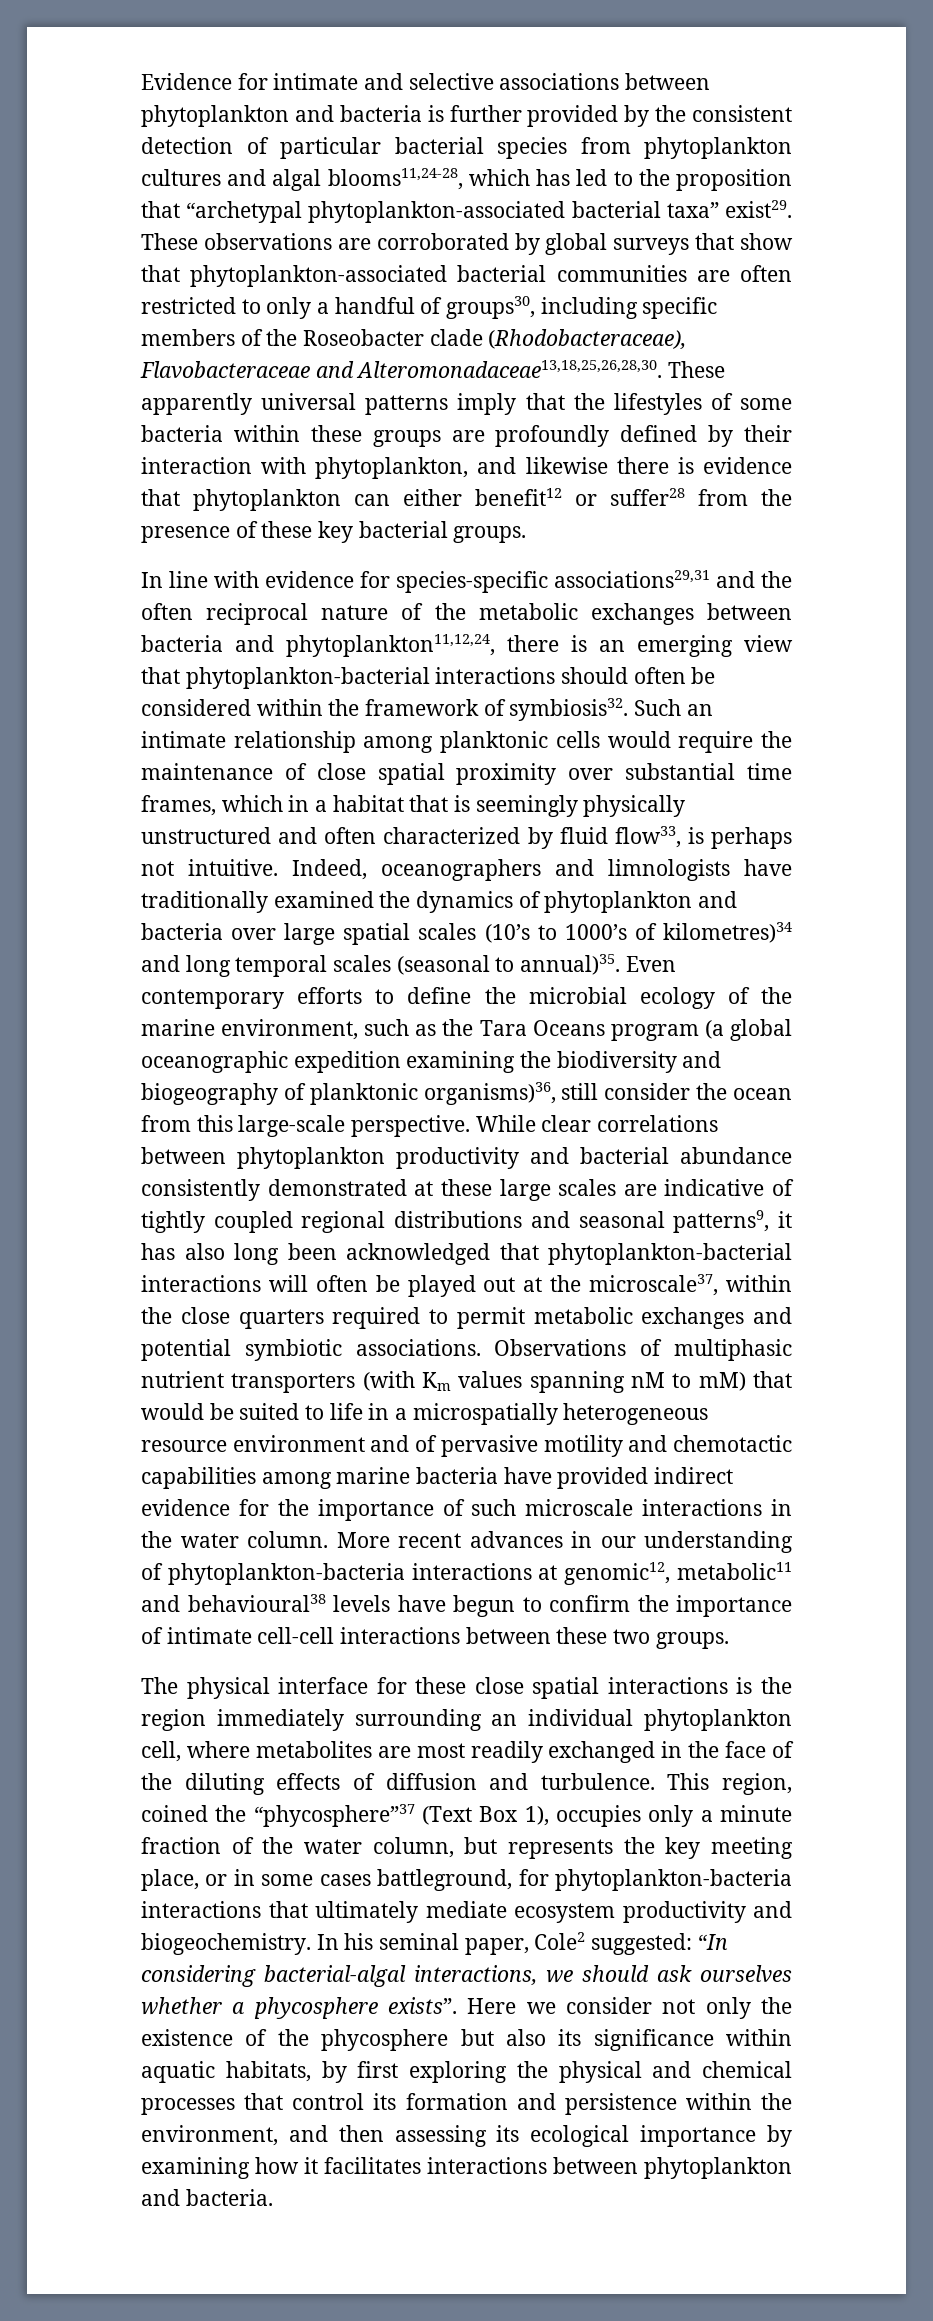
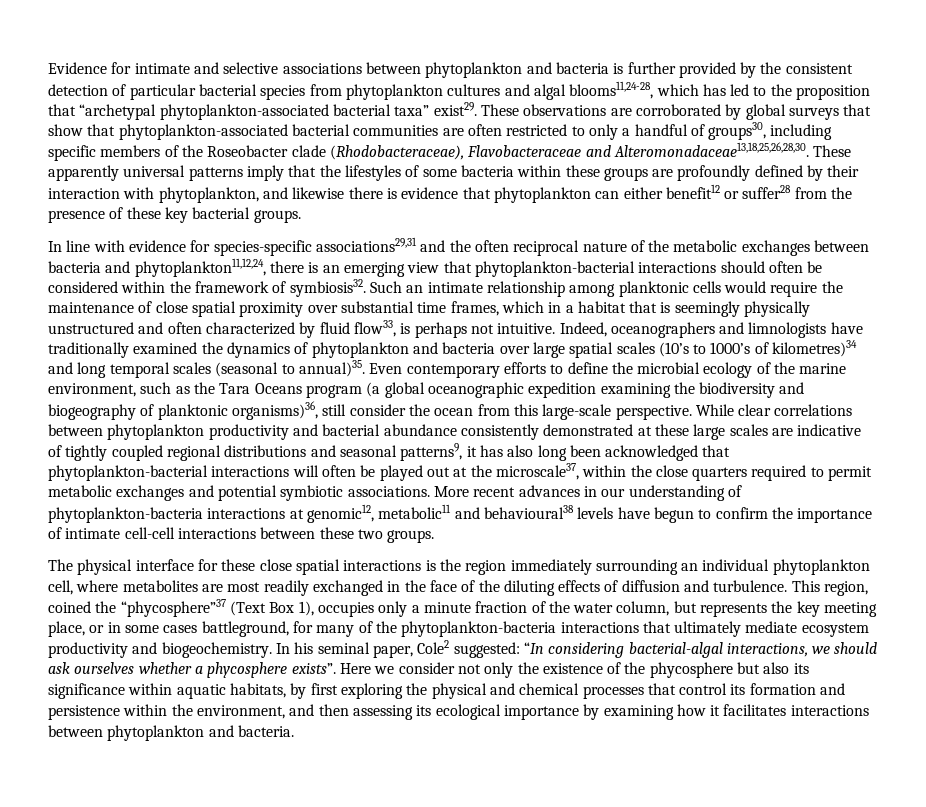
[494,1339,792,1361] [141,1371,793,1393] [141,1403,709,1425] [141,1435,792,1457] [141,1467,734,1489] [141,1499,792,1521] [141,1531,328,1548] Observations of multiphasic nutrient transporters (with Km values spanning nM to mM) that would be suited to life in a microspatially heterogeneous resource environment and of pervasive motility and chemotactic capabilities among marine bacteria have provided indirect evidence for the importance of such microscale interactions in the water column. -> (430, 491) none
(549, 1877) none -> [316,621,397,637] many of the

